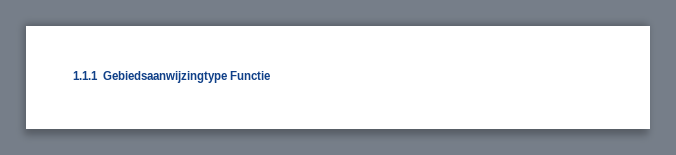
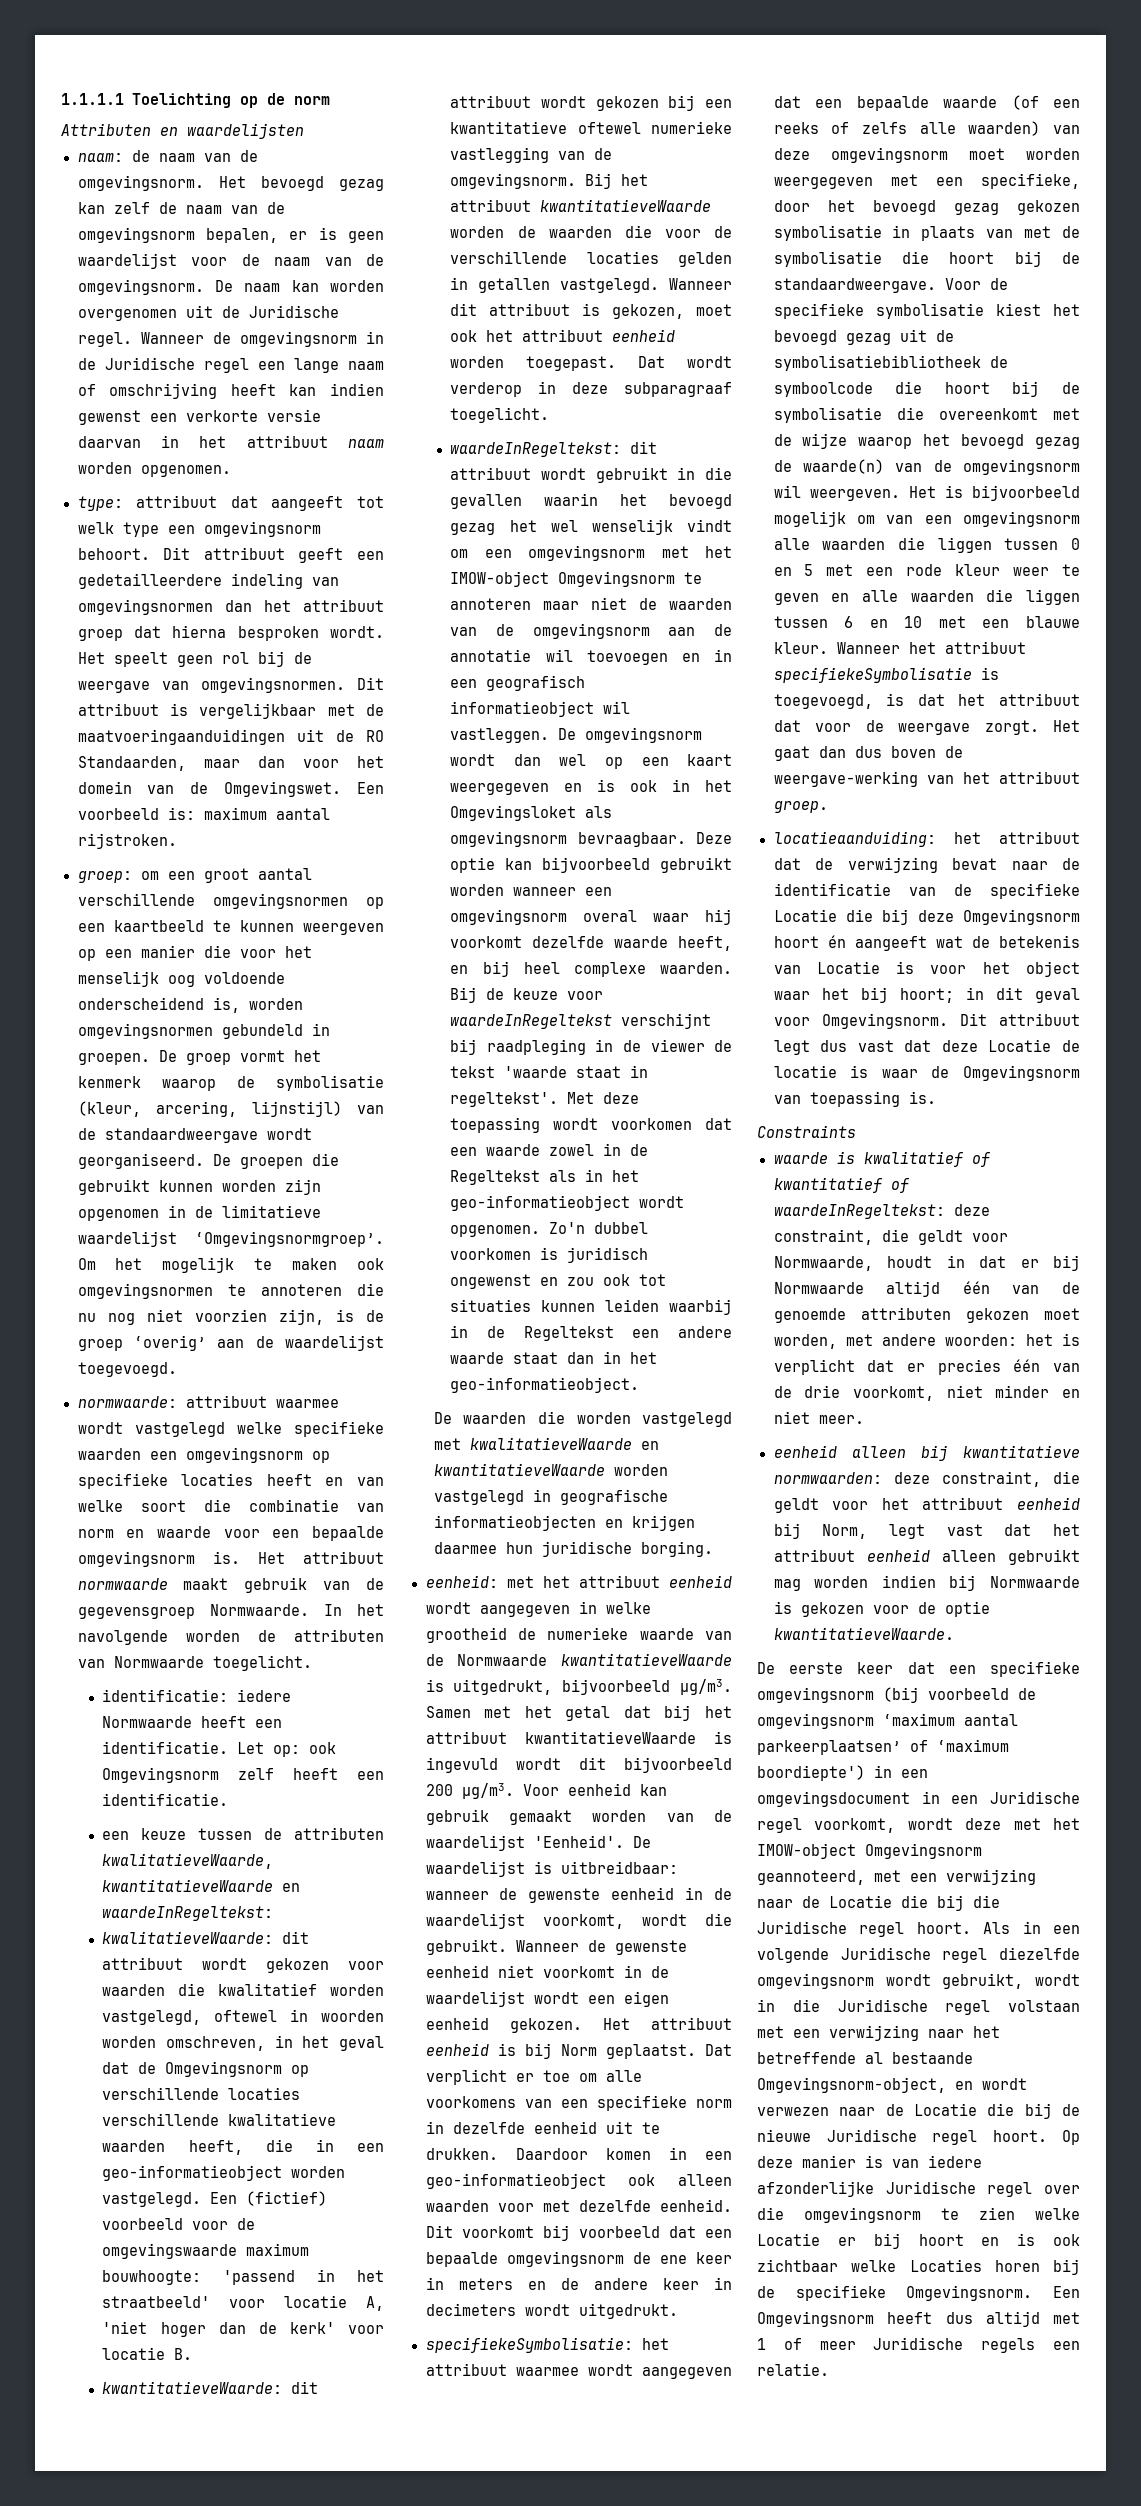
[73,71,270,83] 1.1.1 Gebiedsaanwijzingtype Functie -> [61,93,330,108] [61,123,304,139] [77,150,258,162] [77,175,384,191] [77,202,285,214] [77,227,384,243] [77,253,384,269] [77,279,384,295] [77,305,339,321] [77,331,384,347] [77,357,384,373] [77,383,384,399] [77,409,321,425] [77,435,384,448] [77,462,231,477] [77,495,384,511] [77,521,321,537] [77,547,384,563] [77,573,339,589] [77,599,384,615] [77,625,384,641] [77,651,312,667] [77,677,385,693] [77,703,384,719] [77,729,384,745] [77,756,384,771] [77,781,384,797] [77,807,330,820] [77,833,177,849] [77,868,312,883] [77,893,384,909] [77,920,384,935] [77,945,312,961] [77,971,285,987] [77,997,303,1013] [77,1023,330,1039] [77,1050,321,1065] [77,1075,384,1091] [77,1101,385,1117] [77,1128,312,1143] [77,1153,339,1169] [77,1179,321,1195] [77,1205,321,1221] [77,1231,384,1247] [77,1257,384,1273] [77,1283,384,1299] [77,1309,384,1325] [77,1335,384,1351] [77,1362,177,1377] [77,1395,339,1408] [77,1421,384,1437] [77,1447,330,1463] [77,1473,384,1489] [77,1499,384,1512] [77,1526,384,1541] [77,1551,384,1567] [77,1577,384,1593] [77,1604,384,1619] [77,1629,384,1645] [77,1655,312,1671] [102,1689,292,1702] [102,1716,283,1728] [102,1741,337,1757] [102,1767,384,1783] [102,1793,229,1806] [102,1827,384,1840] [102,1853,274,1869] [102,1879,301,1892] [102,1906,274,1921] [102,1931,310,1944] [102,1957,384,1973] [102,1983,384,1996] [102,2009,384,2025] [102,2035,384,2051] [102,2061,310,2077] [102,2087,301,2100] [102,2113,337,2126] [102,2139,384,2155] [102,2165,346,2181] [102,2191,328,2207] [102,2218,256,2230] [102,2243,310,2259] [102,2269,384,2285] [102,2295,384,2311] [102,2321,384,2337] [102,2347,193,2360] [102,2381,319,2394] [450,95,732,111] [450,121,732,134] [450,147,613,163] [450,173,649,189] [450,199,712,212] [450,225,732,238] [450,251,732,267] [450,277,732,293] [450,303,732,319] [450,329,676,342] [450,356,732,371] [450,381,732,397] [450,407,550,423] [450,441,658,457] [450,467,732,483] [450,493,732,509] [450,519,732,535] [450,545,732,561] [450,571,703,587] [450,597,732,610] [450,623,732,639] [450,649,732,665] [450,675,586,691] [450,701,631,717] [450,727,703,743] [450,754,732,769] [450,779,732,795] [450,805,613,821] [450,831,732,847] [450,857,732,873] [450,884,613,896] [450,909,732,925] [450,936,732,951] [450,961,732,977] [450,987,604,1003] [450,1013,712,1029] [450,1039,732,1055] [450,1065,649,1078] [450,1092,640,1107] [450,1117,732,1133] [450,1143,649,1156] [450,1169,640,1185] [450,1195,685,1211] [450,1222,649,1237] [450,1247,649,1263] [450,1274,667,1289] [450,1299,732,1315] [450,1325,732,1341] [450,1351,658,1364] [450,1377,640,1393] [433,1411,732,1427] [433,1437,659,1450] [433,1463,668,1476] [433,1489,668,1505] [433,1515,695,1531] [433,1541,713,1557] [425,1575,732,1588] [425,1601,651,1617] [425,1627,732,1643] [425,1653,732,1666] [425,1679,732,1695] [425,1705,732,1721] [425,1731,732,1744] [425,1757,732,1773] [425,1783,667,1799] [425,1809,732,1825] [425,1835,651,1851] [425,1861,678,1877] [425,1887,732,1903] [425,1913,732,1929] [425,1939,687,1955] [425,1965,669,1978] [425,1991,669,2007] [425,2017,732,2033] [425,2043,732,2059] [425,2069,642,2085] [425,2095,732,2111] [425,2121,660,2134] [425,2147,732,2160] [425,2173,732,2189] [425,2199,732,2212] [425,2225,732,2241] [425,2251,732,2267] [425,2277,732,2290] [425,2303,678,2319] [425,2337,669,2353] [425,2363,732,2379] [773,95,1080,111] [773,121,1080,136] [773,147,1080,163] [773,173,1080,189] [773,200,1080,215] [773,225,1080,241] [773,251,1080,267] [773,278,1008,293] [773,303,1080,319] [773,329,954,345] [773,355,1008,371] [773,381,1080,397] [773,407,1080,423] [773,433,1080,449] [773,459,1080,475] [773,485,1080,501] [773,511,1080,527] [773,537,1080,553] [773,564,1080,576] [773,589,1080,605] [773,616,1080,628] [773,641,1026,654] [773,667,999,683] [773,693,1080,709] [773,720,1080,735] [773,746,963,761] [773,771,1080,787] [773,801,828,813] [773,831,1080,847] [773,857,1080,873] [773,883,1080,899] [773,909,1080,925] [773,935,1080,951] [773,961,1080,977] [773,987,1080,1003] [773,1013,1080,1029] [773,1039,1080,1055] [773,1065,1080,1081] [773,1091,936,1107] [757,1125,856,1138] [773,1151,990,1167] [773,1177,909,1193] [773,1204,990,1219] [773,1229,1008,1245] [773,1255,1080,1271] [773,1281,1080,1297] [773,1307,1080,1323] [773,1333,1080,1349] [773,1359,1080,1375] [773,1385,1080,1401] [773,1411,864,1424] [773,1445,1080,1461] [773,1471,1080,1487] [773,1497,1080,1513] [773,1523,1080,1539] [773,1549,1080,1565] [773,1575,1080,1591] [773,1601,990,1617] [773,1627,954,1640] [757,1661,1080,1677] [757,1687,1036,1703] [757,1713,1018,1729] [757,1739,1009,1755] [757,1765,928,1781] [757,1791,1080,1807] [757,1818,1080,1833] [757,1843,982,1859] [757,1869,1036,1885] [757,1895,1000,1911] [757,1921,1080,1937] [757,1947,1080,1963] [757,1973,1080,1989] [757,1999,1080,2015] [757,2025,1000,2041] [757,2052,973,2064] [757,2077,1027,2093] [757,2103,1080,2119] [757,2129,1080,2145] [757,2155,982,2168] [757,2181,1080,2197] [757,2207,1080,2223] [757,2233,1080,2249] [757,2259,1080,2275] [757,2285,1080,2301] [757,2311,1080,2327] [757,2337,1080,2353] [757,2363,829,2376] 1.1.1.1 Toelichting op de norm // Attributen en waardelijsten // naam: de naam van de omgevingsnorm. Het bevoegd gezag kan zelf de naam van de omgevingsnorm bepalen, er is geen waardelijst voor de naam van de omgevingsnorm. De naam kan worden overgenomen uit de Juridische regel. Wanneer de omgevingsnorm in de Juridische regel een lange naam of omschrijving heeft kan indien gewenst een verkorte versie daarvan in het attribuut naam worden opgenomen. // type: attribuut dat aangeeft tot welk type een omgevingsnorm behoort. Dit attribuut geeft een gedetailleerdere indeling van omgevingsnormen dan het attribuut groep dat hierna besproken wordt. Het speelt geen rol bij de weergave van omgevingsnormen. Dit attribuut is vergelijkbaar met de maatvoeringaanduidingen uit de RO Standaarden, maar dan voor het domein van de Omgevingswet. Een voorbeeld is: maximum aantal rijstroken. // groep: om een groot aantal verschillende omgevingsnormen op een kaartbeeld te kunnen weergeven op een manier die voor het menselijk oog voldoende onderscheidend is, worden omgevingsnormen gebundeld in groepen. De groep vormt het kenmerk waarop de symbolisatie (kleur, arcering, lijnstijl) van de standaardweergave wordt georganiseerd. De groepen die gebruikt kunnen worden zijn opgenomen in de limitatieve waardelijst ‘Omgevingsnormgroep’. Om het mogelijk te maken ook omgevingsnormen te annoteren die nu nog niet voorzien zijn, is de groep ‘overig’ aan de waardelijst toegevoegd. // normwaarde: attribuut waarmee wordt vastgelegd welke specifieke waarden een omgevingsnorm op specifieke locaties heeft en van welke soort die combinatie van norm en waarde voor een bepaalde omgevingsnorm is. Het attribuut normwaarde maakt gebruik van de gegevensgroep Normwaarde. In het navolgende worden de attributen van Normwaarde toegelicht. // identificatie: iedere Normwaarde heeft een identificatie. Let op: ook Omgevingsnorm zelf heeft een identificatie. // een keuze tussen de attributen kwalitatieveWaarde, kwantitatieveWaarde en waardeInRegeltekst: // kwalitatieveWaarde: dit attribuut wordt gekozen voor waarden die kwalitatief worden vastgelegd, oftewel in woorden worden omschreven, in het geval dat de Omgevingsnorm op verschillende locaties verschillende kwalitatieve waarden heeft, die in een geo-informatieobject worden vastgelegd. Een (fictief) voorbeeld voor de omgevingswaarde maximum bouwhoogte: 'passend in het straatbeeld' voor locatie A, 'niet hoger dan de kerk' voor locatie B. // kwantitatieveWaarde: dit attribuut wordt gekozen bij een kwantitatieve oftewel numerieke vastlegging van de omgevingsnorm. Bij het attribuut kwantitatieveWaarde worden de waarden die voor de verschillende locaties gelden in getallen vastgelegd. Wanneer dit attribuut is gekozen, moet ook het attribuut eenheid worden toegepast. Dat wordt verderop in deze subparagraaf toegelicht. // waardeInRegeltekst: dit attribuut wordt gebruikt in die gevallen waarin het bevoegd gezag het wel wenselijk vindt om een omgevingsnorm met het IMOW-object Omgevingsnorm te annoteren maar niet de waarden van de omgevingsnorm aan de annotatie wil toevoegen en in een geografisch informatieobject wil vastleggen. De omgevingsnorm wordt dan wel op een kaart weergegeven en is ook in het Omgevingsloket als omgevingsnorm bevraagbaar. Deze optie kan bijvoorbeeld gebruikt worden wanneer een omgevingsnorm overal waar hij voorkomt dezelfde waarde heeft, en bij heel complexe waarden. Bij de keuze voor waardeInRegeltekst verschijnt bij raadpleging in de viewer de tekst 'waarde staat in regeltekst'. Met deze toepassing wordt voorkomen dat een waarde zowel in de Regeltekst als in het geo-informatieobject wordt opgenomen. Zo'n dubbel voorkomen is juridisch ongewenst en zou ook tot situaties kunnen leiden waarbij in de Regeltekst een andere waarde staat dan in het geo-informatieobject. // De waarden die worden vastgelegd met kwalitatieveWaarde en kwantitatieveWaarde worden vastgelegd in geografische informatieobjecten en krijgen daarmee hun juridische borging. // eenheid: met het attribuut eenheid wordt aangegeven in welke grootheid de numerieke waarde van de Normwaarde kwantitatieveWaarde is uitgedrukt, bijvoorbeeld μg/m3. Samen met het getal dat bij het attribuut kwantitatieveWaarde is ingevuld wordt dit bijvoorbeeld 200 μg/m3. Voor eenheid kan gebruik gemaakt worden van de waardelijst 'Eenheid'. De waardelijst is uitbreidbaar: wanneer de gewenste eenheid in de waardelijst voorkomt, wordt die gebruikt. Wanneer de gewenste eenheid niet voorkomt in de waardelijst wordt een eigen eenheid gekozen. Het attribuut eenheid is bij Norm geplaatst. Dat verplicht er toe om alle voorkomens van een specifieke norm in dezelfde eenheid uit te drukken. Daardoor komen in een geo-informatieobject ook alleen waarden voor met dezelfde eenheid. Dit voorkomt bij voorbeeld dat een bepaalde omgevingsnorm de ene keer in meters en de andere keer in decimeters wordt uitgedrukt. // specifiekeSymbolisatie: het attribuut waarmee wordt aangegeven dat een bepaalde waarde (of een reeks of zelfs alle waarden) van deze omgevingsnorm moet worden weergegeven met een specifieke, door het bevoegd gezag gekozen symbolisatie in plaats van met de symbolisatie die hoort bij de standaardweergave. Voor de specifieke symbolisatie kiest het bevoegd gezag uit de symbolisatiebibliotheek de symboolcode die hoort bij de symbolisatie die overeenkomt met de wijze waarop het bevoegd gezag de waarde(n) van de omgevingsnorm wil weergeven. Het is bijvoorbeeld mogelijk om van een omgevingsnorm alle waarden die liggen tussen 0 en 5 met een rode kleur weer te geven en alle waarden die liggen tussen 6 en 10 met een blauwe kleur. Wanneer het attribuut specifiekeSymbolisatie is toegevoegd, is dat het attribuut dat voor de weergave zorgt. Het gaat dan dus boven de weergave-werking van het attribuut groep. // locatieaanduiding: het attribuut dat de verwijzing bevat naar de identificatie van de specifieke Locatie die bij deze Omgevingsnorm hoort én aangeeft wat de betekenis van Locatie is voor het object waar het bij hoort; in dit geval voor Omgevingsnorm. Dit attribuut legt dus vast dat deze Locatie de locatie is waar de Omgevingsnorm van toepassing is. // Constraints // waarde is kwalitatief of kwantitatief of waardeInRegeltekst: deze constraint, die geldt voor Normwaarde, houdt in dat er bij Normwaarde altijd één van de genoemde attributen gekozen moet worden, met andere woorden: het is verplicht dat er precies één van de drie voorkomt, niet minder en niet meer. // eenheid alleen bij kwantitatieve normwaarden: deze constraint, die geldt voor het attribuut eenheid bij Norm, legt vast dat het attribuut eenheid alleen gebruikt mag worden indien bij Normwaarde is gekozen voor de optie kwantitatieveWaarde. // De eerste keer dat een specifieke omgevingsnorm (bij voorbeeld de omgevingsnorm ‘maximum aantal parkeerplaatsen’ of ‘maximum boordiepte') in een omgevingsdocument in een Juridische regel voorkomt, wordt deze met het IMOW-object Omgevingsnorm geannoteerd, met een verwijzing naar de Locatie die bij die Juridische regel hoort. Als in een volgende Juridische regel diezelfde omgevingsnorm wordt gebruikt, wordt in die Juridische regel volstaan met een verwijzing naar het betreffende al bestaande Omgevingsnorm-object, en wordt verwezen naar de Locatie die bij de nieuwe Juridische regel hoort. Op deze manier is van iedere afzonderlijke Juridische regel over die omgevingsnorm te zien welke Locatie er bij hoort en is ook zichtbaar welke Locaties horen bij de specifieke Omgevingsnorm. Een Omgevingsnorm heeft dus altijd met 1 of meer Juridische regels een relatie.

